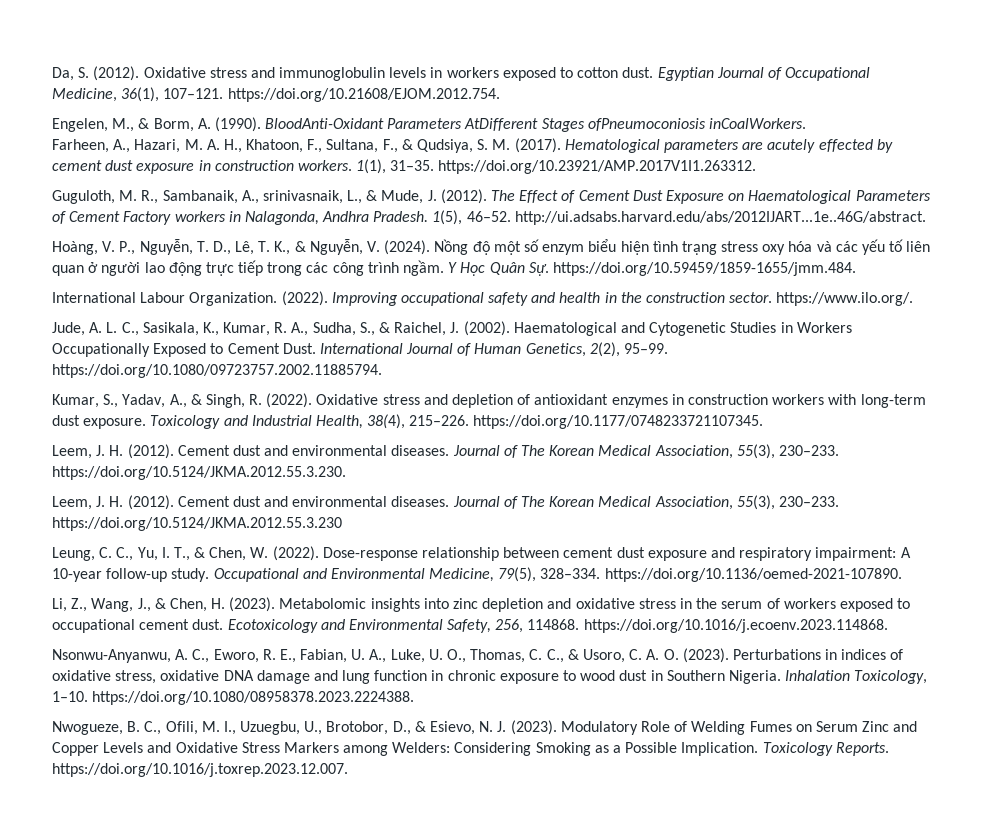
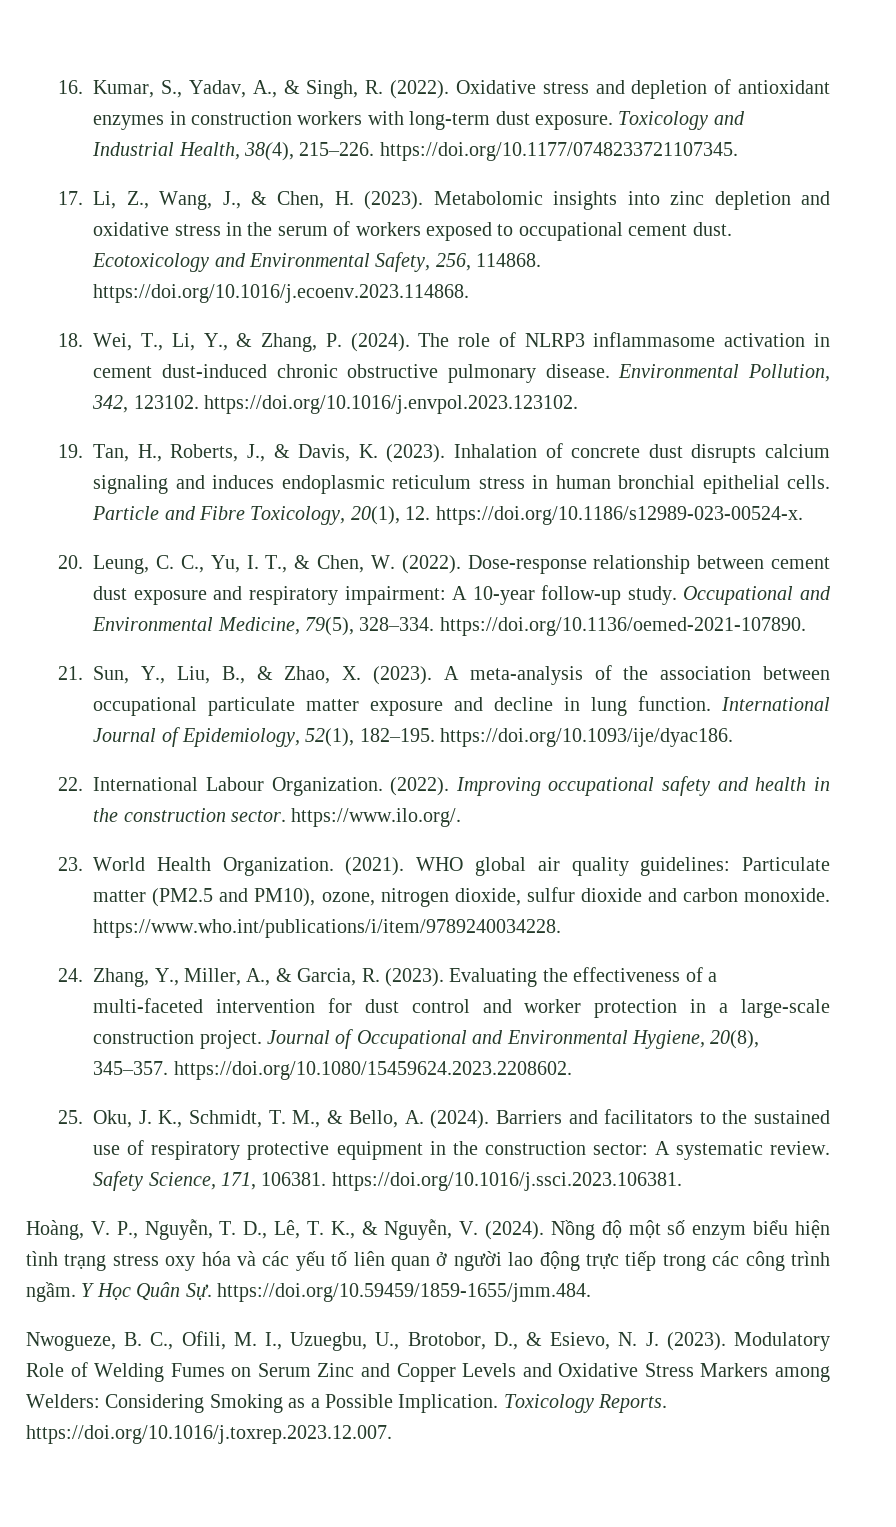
[52,66,871,81] [52,87,500,102] [52,117,807,132] [52,138,893,153] [52,159,757,174] [52,189,931,204] [52,210,926,225] Da, S. (2012). Oxidative stress and immunoglobulin levels in workers exposed to cotton dust. Egyptian Journal of Occupational Medicine, 36(1), 107–121. https://doi.org/10.21608/EJOM.2012.754. // Engelen, M., & Borm, A. (1990). BloodAnti-Oxidant Parameters AtDifferent Stages ofPneumoconiosis inCoalWorkers. // Farheen, A., Hazari, M. A. H., Khatoon, F., Sultana, F., & Qudsiya, S. M. (2017). Hematological parameters are acutely effected by cement dust exposure in construction workers. 1(1), 31–35. https://doi.org/10.23921/AMP.2017V1I1.263312. // Guguloth, M. R., Sambanaik, A., srinivasnaik, L., & Mude, J. (2012). The Effect of Cement Dust Exposure on Haematological Parameters of Cement Factory workers in Nalagonda, Andhra Pradesh. 1(5), 46–52. http://ui.adsabs.harvard.edu/abs/2012IJART...1e..46G/abstract. -> [58,79,831,99] [93,111,745,130] [92,142,738,161] [58,191,830,210] [93,221,732,241] [92,252,542,272] [93,284,470,303] [58,332,830,352] [93,364,830,383] [92,395,579,414] [58,443,830,463] [93,475,830,494] [92,506,803,525] [58,555,830,574] [93,585,831,605] [92,617,806,636] [58,665,830,685] [93,696,830,716] [93,727,734,747] [58,776,830,796] [93,808,462,827] [58,857,830,876] [93,887,831,907] [93,919,562,938] [58,967,718,987] [93,998,831,1018] [93,1029,760,1049] [93,1061,572,1080] [58,1109,830,1129] [93,1140,831,1160] [93,1171,682,1191] 16. Kumar, S., Yadav, A., & Singh, R. (2022). Oxidative stress and depletion of antioxidant enzymes in construction workers with long-term dust exposure. Toxicology and Industrial Health, 38(4), 215–226. https://doi.org/10.1177/0748233721107345. // 17. Li, Z., Wang, J., & Chen, H. (2023). Metabolomic insights into zinc depletion and oxidative stress in the serum of workers exposed to occupational cement dust. Ecotoxicology and Environmental Safety, 256, 114868. https://doi.org/10.1016/j.ecoenv.2023.114868. // 18. Wei, T., Li, Y., & Zhang, P. (2024). The role of NLRP3 inflammasome activation in cement dust-induced chronic obstructive pulmonary disease. Environmental Pollution, 342, 123102. https://doi.org/10.1016/j.envpol.2023.123102. // 19. Tan, H., Roberts, J., & Davis, K. (2023). Inhalation of concrete dust disrupts calcium signaling and induces endoplasmic reticulum stress in human bronchial epithelial cells. Particle and Fibre Toxicology, 20(1), 12. https://doi.org/10.1186/s12989-023-00524-x. // 20. Leung, C. C., Yu, I. T., & Chen, W. (2022). Dose-response relationship between cement dust exposure and respiratory impairment: A 10-year follow-up study. Occupational and Environmental Medicine, 79(5), 328–334. https://doi.org/10.1136/oemed-2021-107890. // 21. Sun, Y., Liu, B., & Zhao, X. (2023). A meta-analysis of the association between occupational particulate matter exposure and decline in lung function. International Journal of Epidemiology, 52(1), 182–195. https://doi.org/10.1093/ije/dyac186. // 22. International Labour Organization. (2022). Improving occupational safety and health in the construction sector. https://www.ilo.org/. // 23. World Health Organization. (2021). WHO global air quality guidelines: Particulate matter (PM2.5 and PM10), ozone, nitrogen dioxide, sulfur dioxide and carbon monoxide. https://www.who.int/publications/i/item/9789240034228. // 24. Zhang, Y., Miller, A., & Garcia, R. (2023). Evaluating the effectiveness of a multi-faceted intervention for dust control and worker protection in a large-scale construction project. Journal of Occupational and Environmental Hygiene, 20(8), 345–357. https://doi.org/10.1080/15459624.2023.2208602. // 25. Oku, J. K., Schmidt, T. M., & Bello, A. (2024). Barriers and facilitators to the sustained use of respiratory protective equipment in the construction sector: A systematic review. Safety Science, 171, 106381. https://doi.org/10.1016/j.ssci.2023.106381.
[52,291,914,306] [52,321,852,336] [52,342,669,357] [52,364,382,378] [52,393,926,408] [52,414,764,429] [52,444,839,459] [52,466,346,480] [52,495,839,510] [52,517,342,531] [52,546,911,561] [52,567,902,582] [52,597,911,612] [52,619,888,633] [52,648,904,663] [52,670,928,684] [52,691,415,705] // International Labour Organization. (2022). Improving occupational safety and health in the construction sector. https://www.ilo.org/. // Jude, A. L. C., Sasikala, K., Kumar, R. A., Sudha, S., & Raichel, J. (2002). Haematological and Cytogenetic Studies in Workers Occupationally Exposed to Cement Dust. International Journal of Human Genetics, 2(2), 95–99. https://doi.org/10.1080/09723757.2002.11885794. // Kumar, S., Yadav, A., & Singh, R. (2022). Oxidative stress and depletion of antioxidant enzymes in construction workers with long-term dust exposure. Toxicology and Industrial Health, 38(4), 215–226. https://doi.org/10.1177/0748233721107345. // Leem, J. H. (2012). Cement dust and environmental diseases. Journal of The Korean Medical Association, 55(3), 230–233. https://doi.org/10.5124/JKMA.2012.55.3.230. // Leem, J. H. (2012). Cement dust and environmental diseases. Journal of The Korean Medical Association, 55(3), 230–233. https://doi.org/10.5124/JKMA.2012.55.3.230 // Leung, C. C., Yu, I. T., & Chen, W. (2022). Dose-response relationship between cement dust exposure and respiratory impairment: A 10-year follow-up study. Occupational and Environmental Medicine, 79(5), 328–334. https://doi.org/10.1136/oemed-2021-107890. // Li, Z., Wang, J., & Chen, H. (2023). Metabolomic insights into zinc depletion and oxidative stress in the serum of workers exposed to occupational cement dust. Ecotoxicology and Environmental Safety, 256, 114868. https://doi.org/10.1016/j.ecoenv.2023.114868. // Nsonwu-Anyanwu, A. C., Eworo, R. E., Fabian, U. A., Luke, U. O., Thomas, C. C., & Usoro, C. A. O. (2023). Perturbations in indices of oxidative stress, oxidative DNA damage and lung function in chronic exposure to wood dust in Southern Nigeria. Inhalation Toxicology, 1–10. https://doi.org/10.1080/08958378.2023.2224388. -> (591, 1292) none

